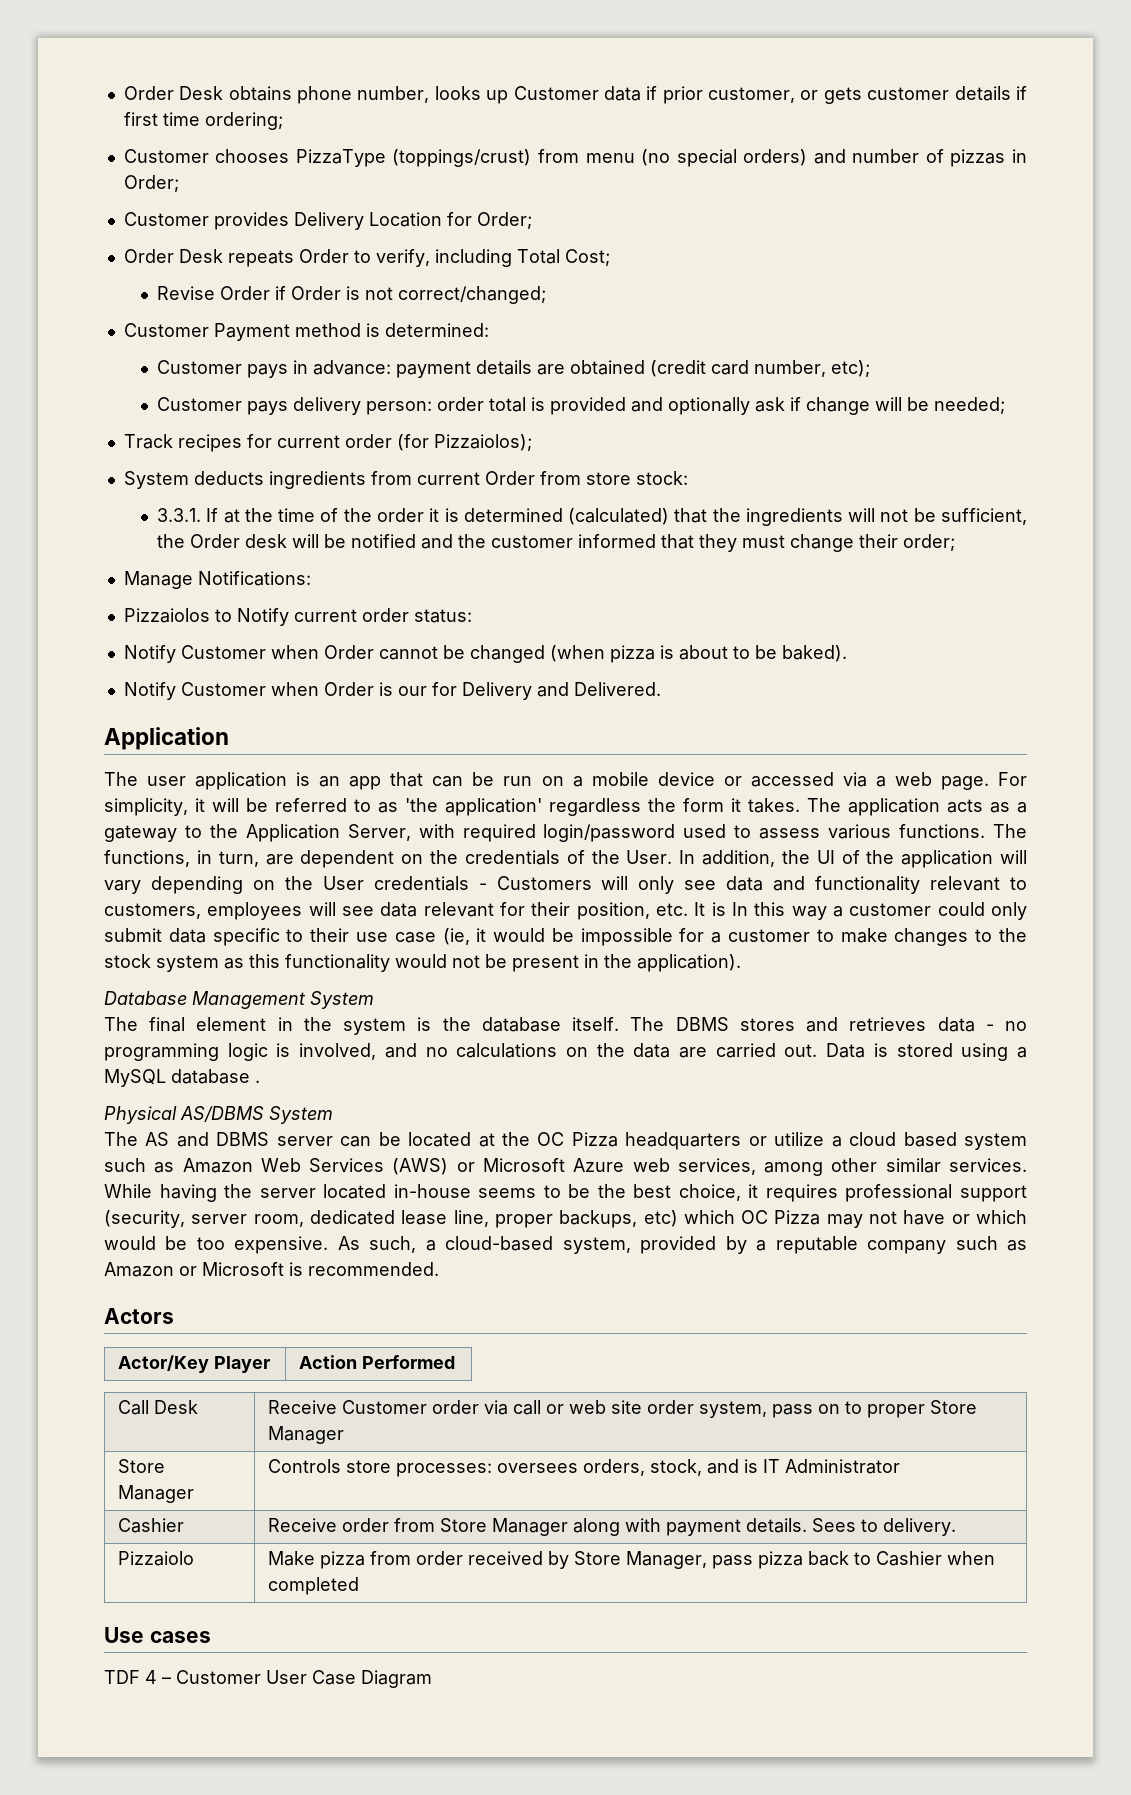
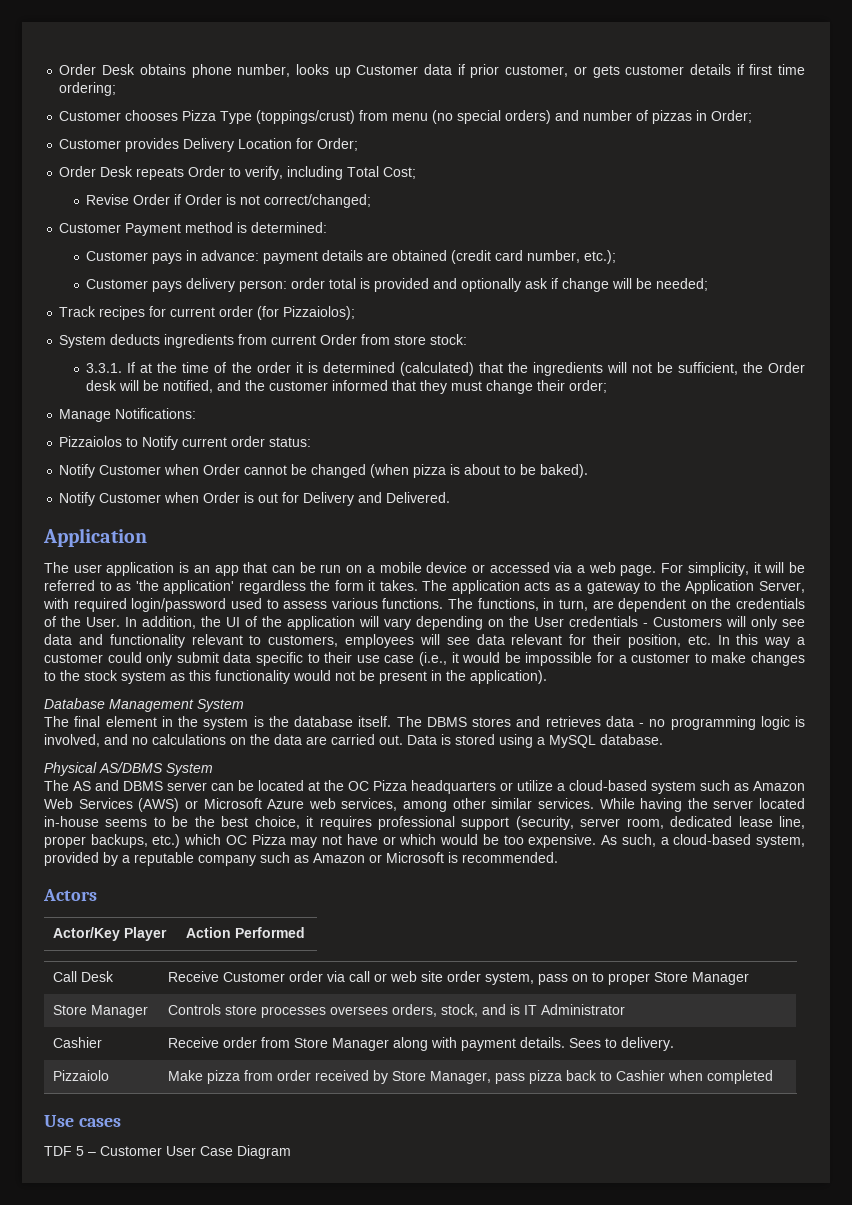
[295,149,386,167] PizzaType -> [182,110,253,124] Pizza Type
[831,360,871,377] etc); -> [584,250,617,264] etc.);
[351,534,417,548] notified -> [163,380,214,393] notified,
[397,686,427,696] our -> [258,493,279,503] out
[694,902,726,916] It is -> (711, 640) none
[442,928,470,945] (ie, -> [419,652,448,666] (i.e.,
[171,1069,260,1084] database . -> [600,734,663,745] database.
[849,1132,957,1147] cloud based -> [569,780,647,791] cloud-based
[643,1210,678,1227] etc) -> [152,834,181,848] etc.)
[395,1463,492,1477] processes: -> [261,1006,327,1018] processes
[145,1670,157,1684] 4 -> [76,1146,84,1156] 5

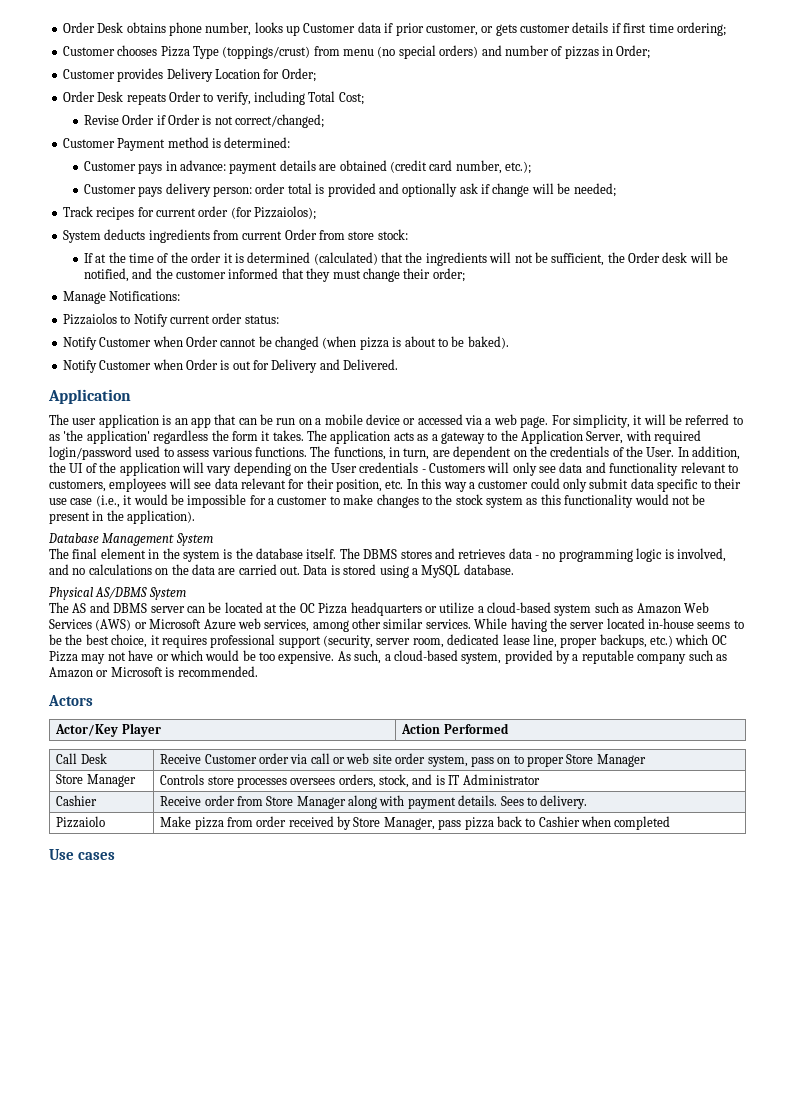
[86,363,123,373] 3.3.1. -> (408, 234) none
[44,1145,291,1159] // TDF 5 – Customer User Case Diagram -> (115, 856) none

